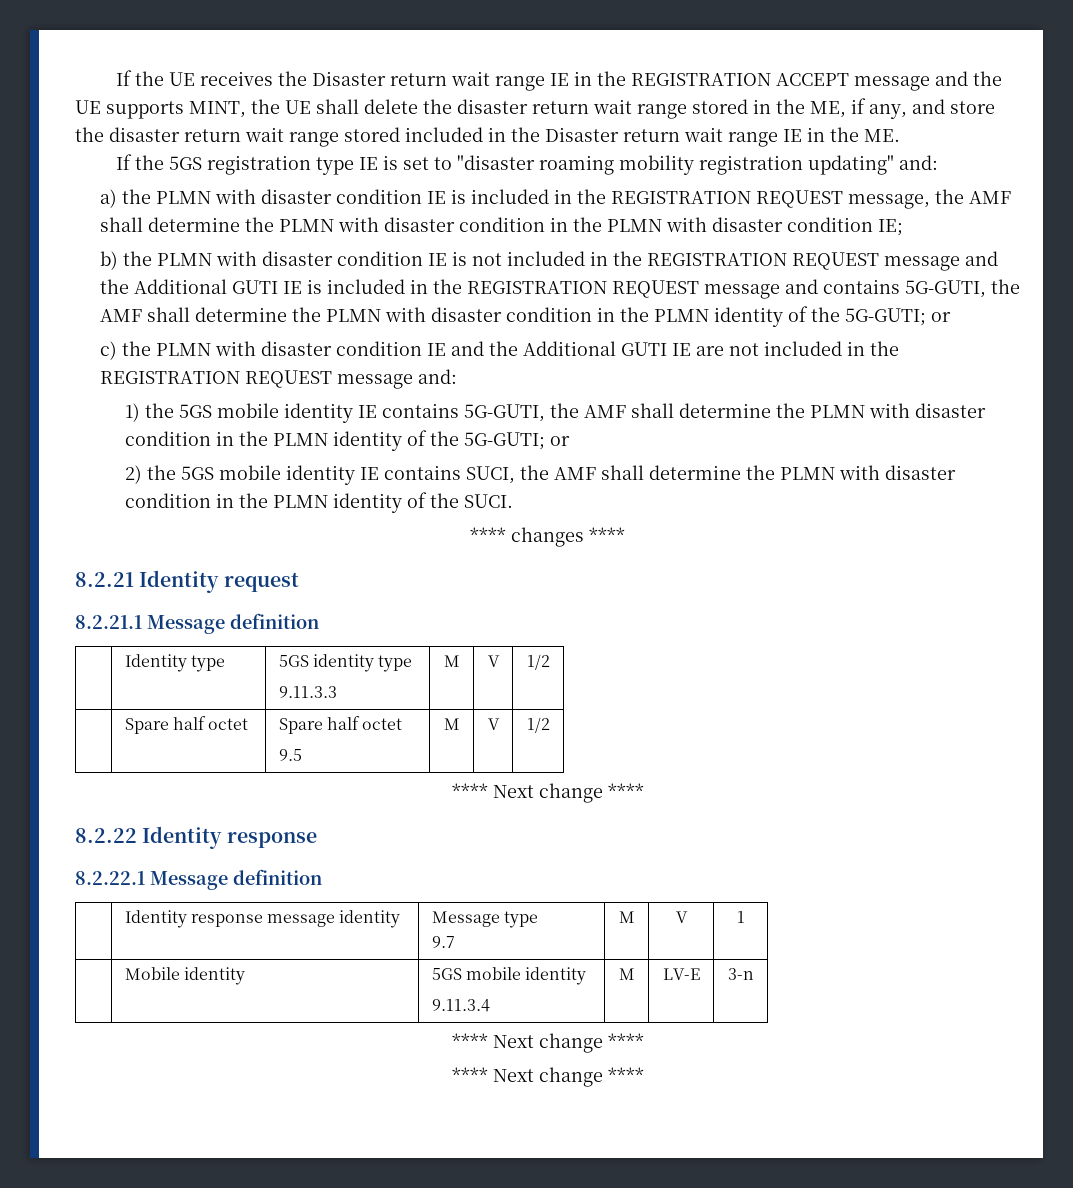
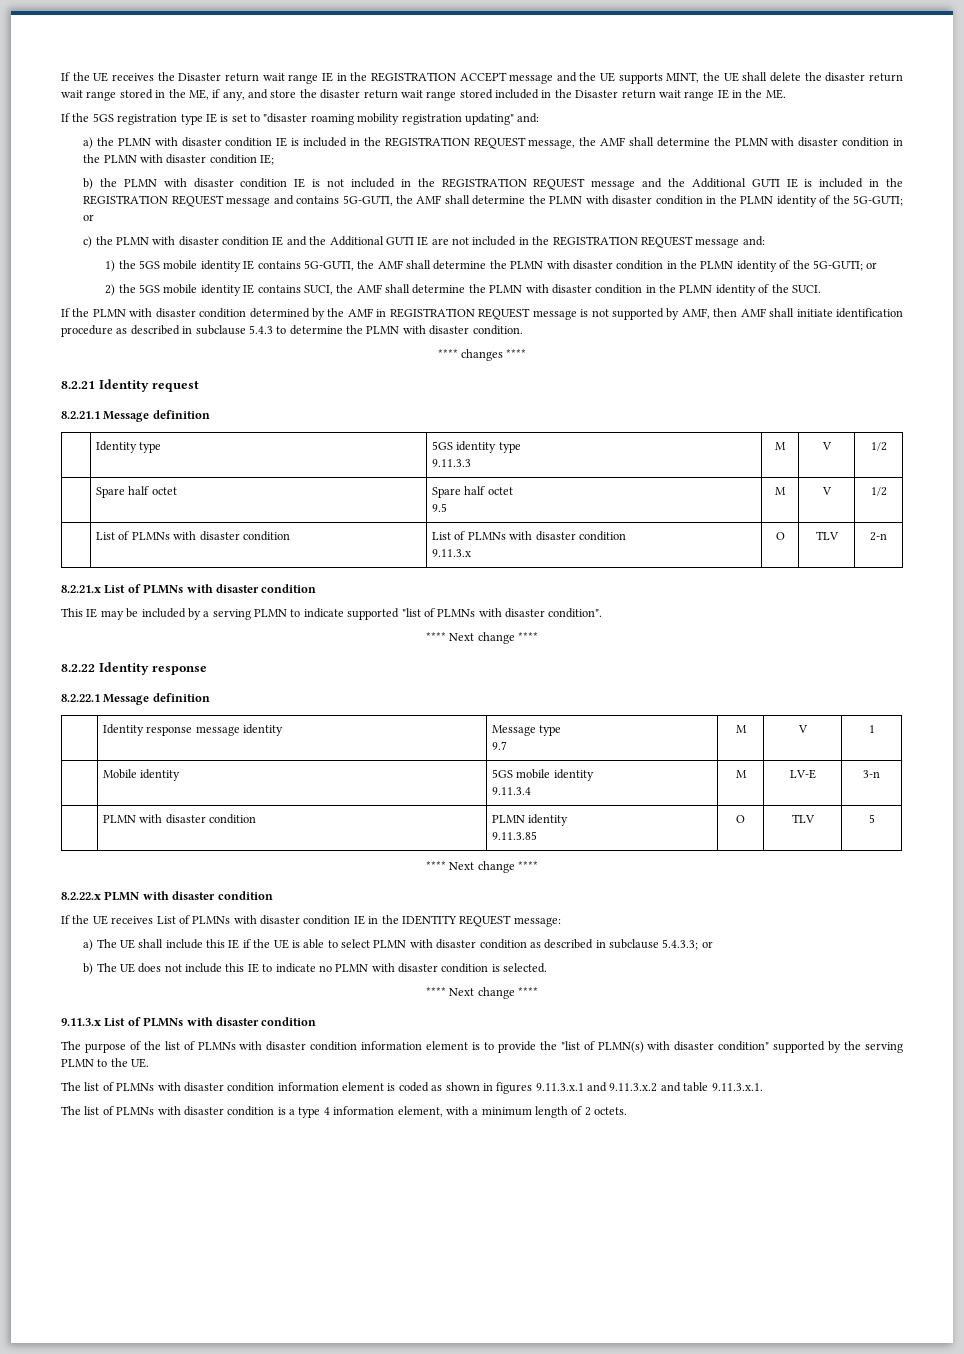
(513, 501) none -> [61,308,903,320] [61,325,523,337] // If the PLMN with disaster condition determined by the AMF in REGISTRATION REQUEST message is not supported by AMF, then AMF shall initiate identification procedure as described in subclause 5.4.3 to determine the PLMN with disaster condition.
(550, 725) none -> [96,531,290,541] [432,531,626,541] [432,549,472,557] [775,532,785,540] [815,531,839,540] [870,532,887,541] [61,584,317,594] [61,608,603,620] // | List of PLMNs with disaster condition | List of PLMNs with disaster condition // 9.11.3.x | O | TLV | 2-n // 8.2.21.x List of PLMNs with disaster condition // This IE may be included by a serving PLMN to indicate supported "list of PLMNs with disaster condition".
[451,1033,644,1053] [451,1067,644,1087] // **** Next change **** // **** Next change **** -> [103,814,257,824] [492,814,569,826] [492,831,538,840] [736,815,745,823] [791,814,815,823] [868,814,875,823] [425,861,539,873] [61,891,273,901] [61,915,561,927] [83,939,713,951] [83,963,548,975] [425,987,539,999] [61,1017,317,1027] [61,1041,903,1053] [61,1058,150,1068] [61,1082,763,1094] [61,1106,628,1118] // | PLMN with disaster condition | PLMN identity // 9.11.3.85 | O | TLV | 5 // **** Next change **** // 8.2.22.x PLMN with disaster condition // If the UE receives List of PLMNs with disaster condition IE in the IDENTITY REQUEST message: // a) The UE shall include this IE if the UE is able to select PLMN with disaster condition as described in subclause 5.4.3.3; or // b) The UE does not include this IE to indicate no PLMN with disaster condition is selected. // **** Next change **** // 9.11.3.x List of PLMNs with disaster condition // The purpose of the list of PLMNs with disaster condition information element is to provide the "list of PLMN(s) with disaster condition" supported by the serving PLMN to the UE. // The list of PLMNs with disaster condition information element is coded as shown in figures 9.11.3.x.1 and 9.11.3.x.2 and table 9.11.3.x.1. // The list of PLMNs with disaster condition is a type 4 information element, with a minimum length of 2 octets.

